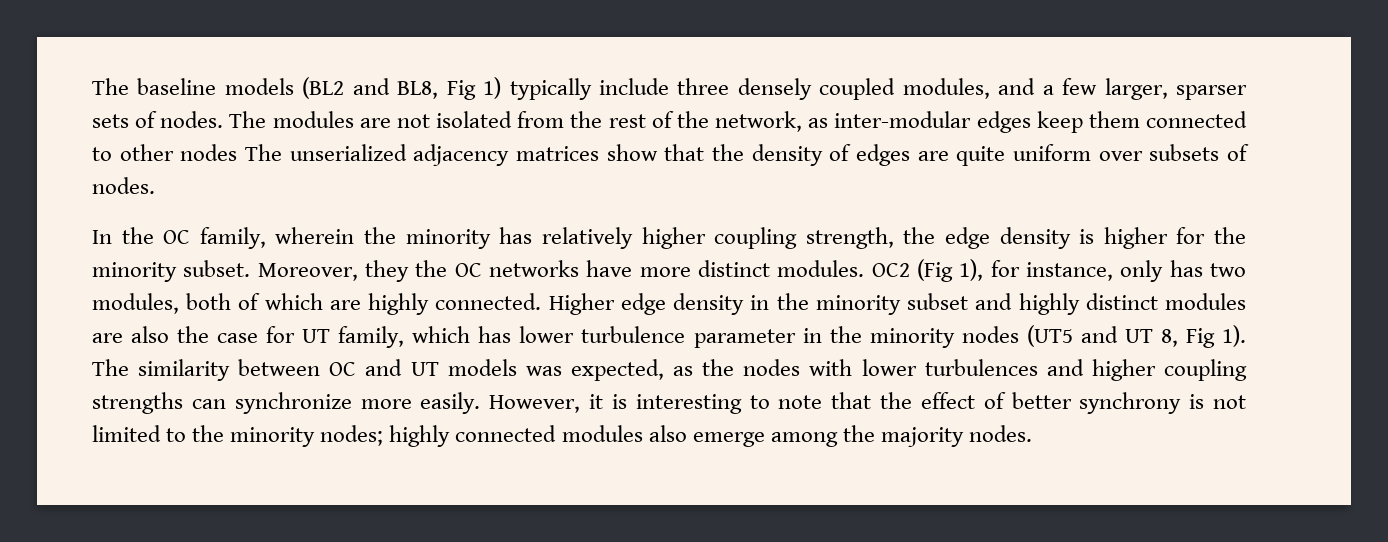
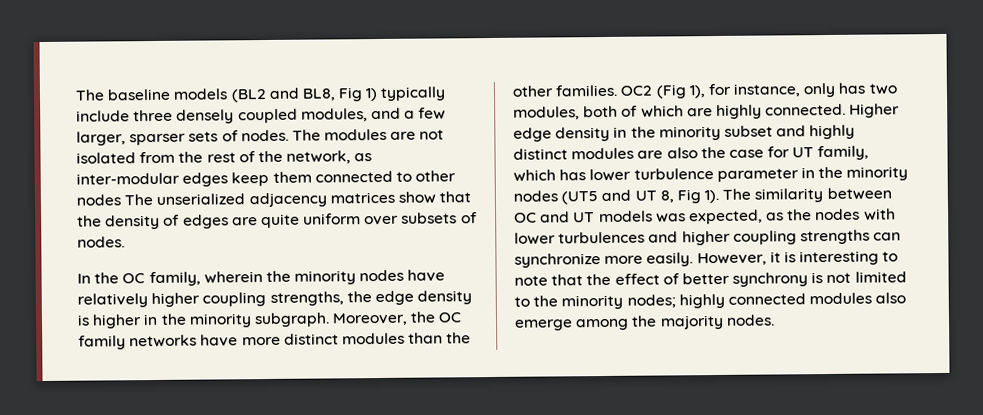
[499,227,533,244] has -> [359,269,446,282] nodes have
[805,227,894,249] strength, -> [269,291,344,306] strengths,
[1176,227,1246,244] [92,260,482,282] for the minority subset. Moreover, they the OC -> [143,311,463,328] [78,335,126,350] in the minority subgraph. Moreover, the OC family
[777,260,865,277] modules. -> [341,332,472,345] [512,84,619,97] modules than the other families.

